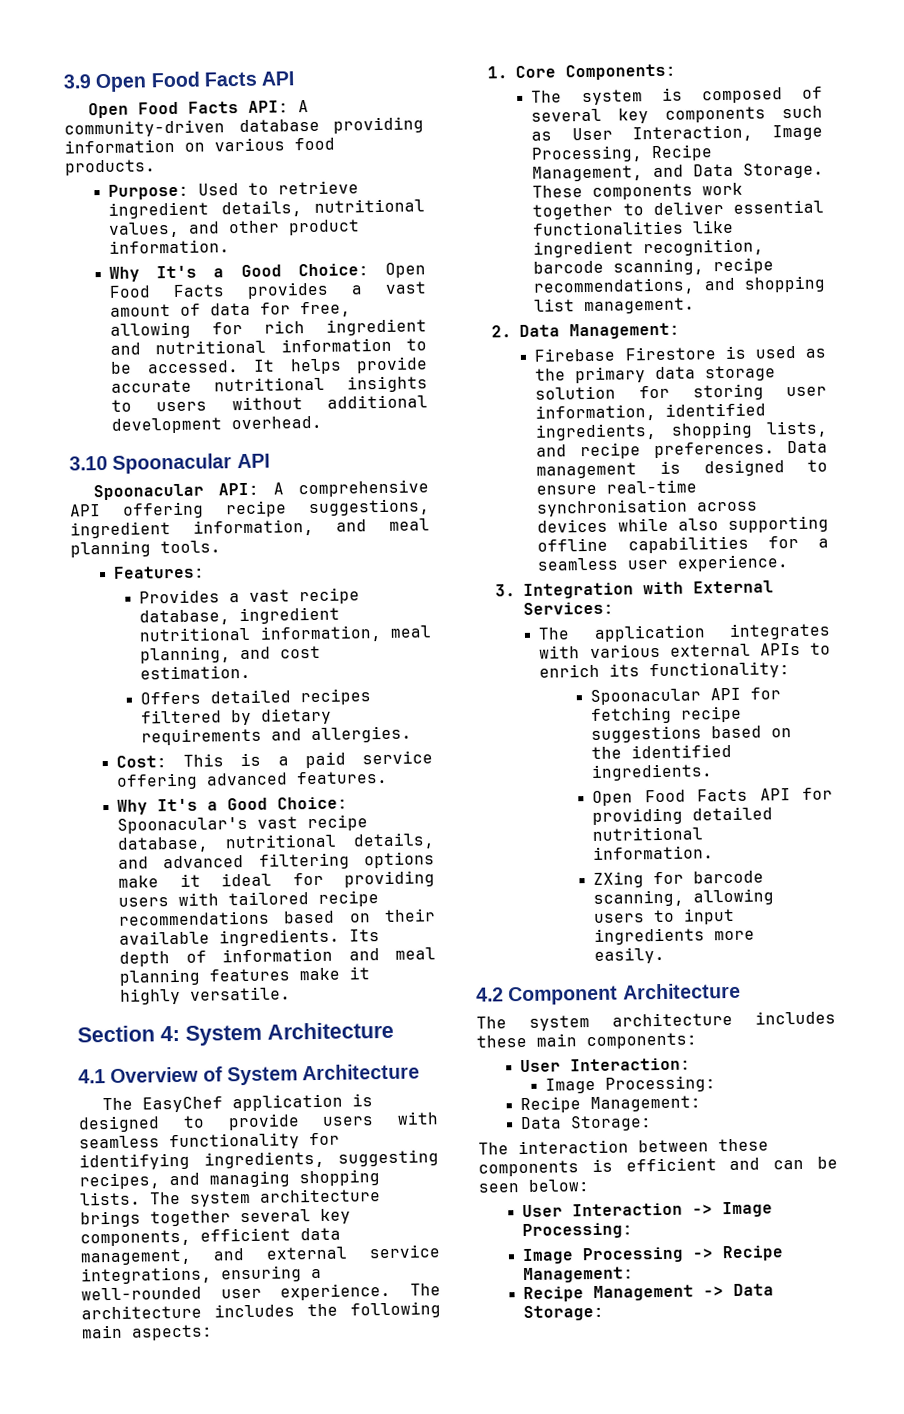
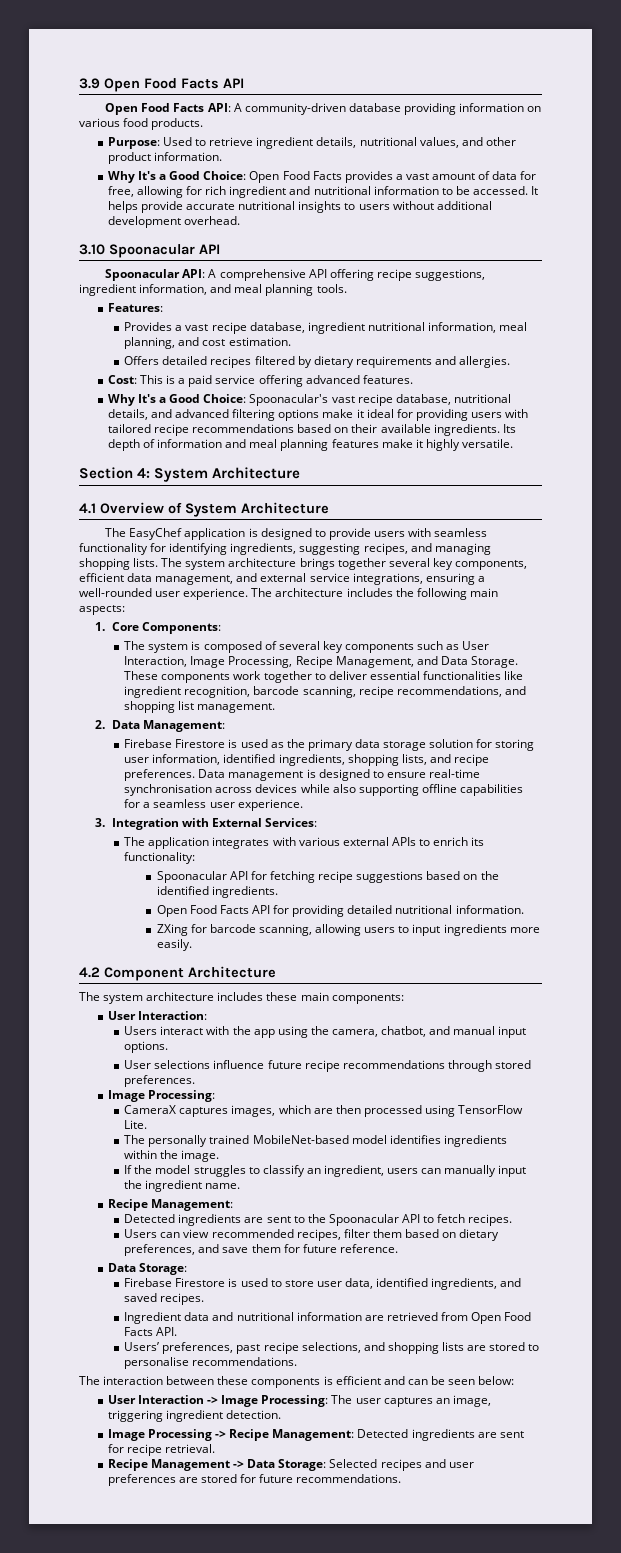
[545,1075,717,1094] [520,1095,702,1114] [520,1115,653,1132] Image Processing: // Recipe Management: // Data Storage: -> [124,1026,527,1038] [124,1041,169,1053] [124,1060,531,1072] [124,1075,196,1087] [107,1090,216,1102] [124,1105,524,1117] [124,1120,148,1129] [124,1135,507,1147] [124,1150,220,1162] [124,1165,527,1177] [124,1180,241,1192] [107,1199,234,1211] [124,1214,513,1226] [124,1229,500,1241] [124,1244,398,1256] [107,1263,188,1275] [124,1278,522,1290] [124,1293,205,1305] [124,1312,532,1324] [124,1327,178,1336] [124,1342,540,1354] [124,1357,298,1369] Users interact with the app using the camera, chatbot, and manual input options. // User selections influence future recipe recommendations through stored preferences. // Image Processing: // CameraX captures images, which are then processed using TensorFlow Lite. // The personally trained MobileNet-based model identifies ingredients within the image. // If the model struggles to classify an ingredient, users can manually input the ingredient name. // Recipe Management: // Detected ingredients are sent to the Spoonacular API to fetch recipes. // Users can view recommended recipes, filter them based on dietary preferences, and save them for future reference. // Data Storage: // Firebase Firestore is used to store user data, identified ingredients, and saved recipes. // Ingredient data and nutritional information are retrieved from Open Food Facts API. // Users’ preferences, past recipe selections, and shopping lists are stored to personalise recommendations.
(634, 1231) none -> [331,1395,491,1407] [107,1410,282,1422] The user captures an image, triggering ingredient detection.
(635, 1275) none -> [357,1429,524,1441] [107,1444,216,1456] Detected ingredients are sent for recipe retrieval.
(605, 1313) none -> [329,1459,474,1471] [107,1474,402,1486] Selected recipes and user preferences are stored for future recommendations.

